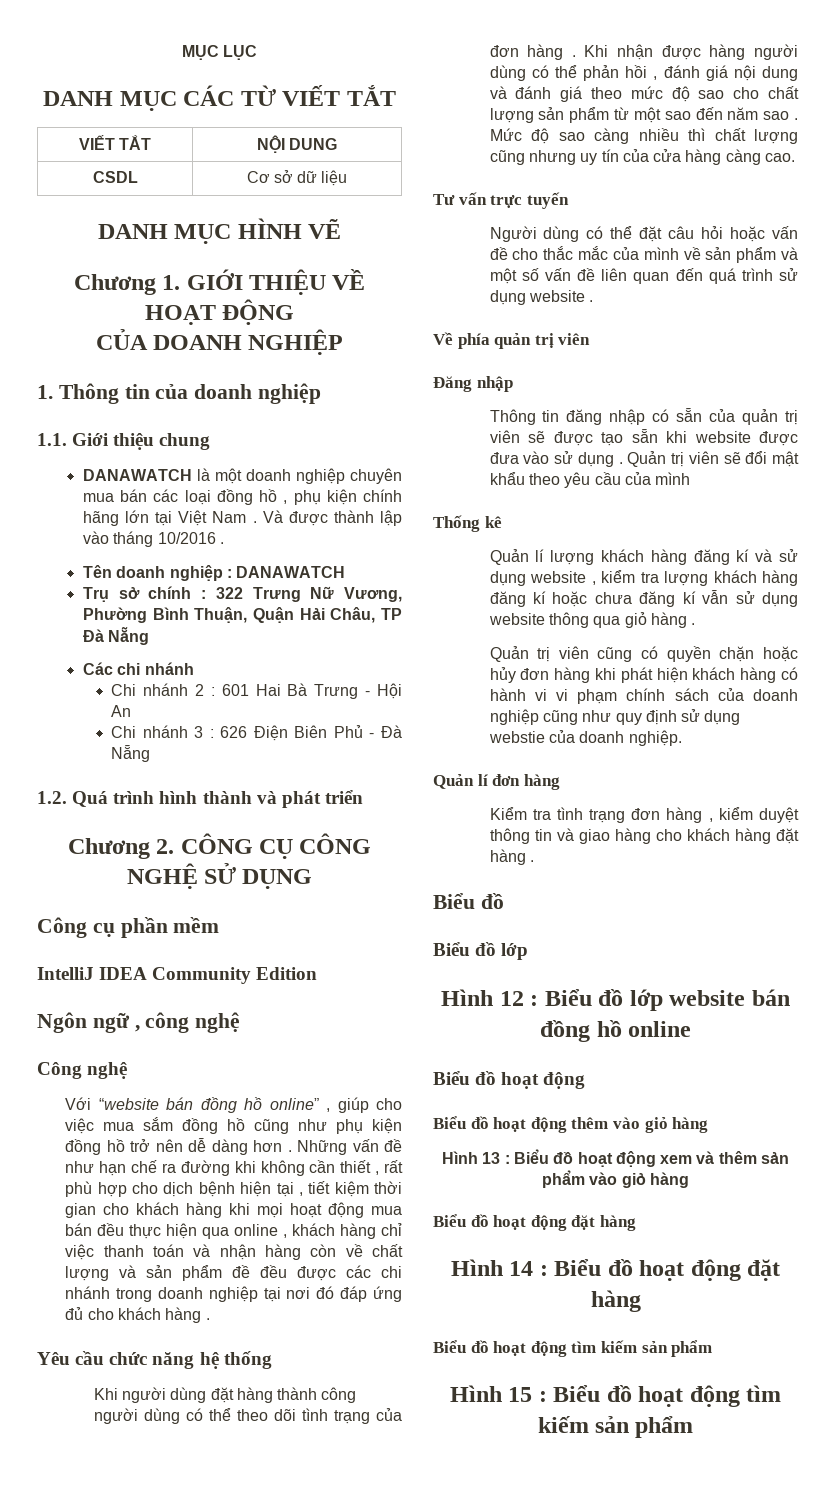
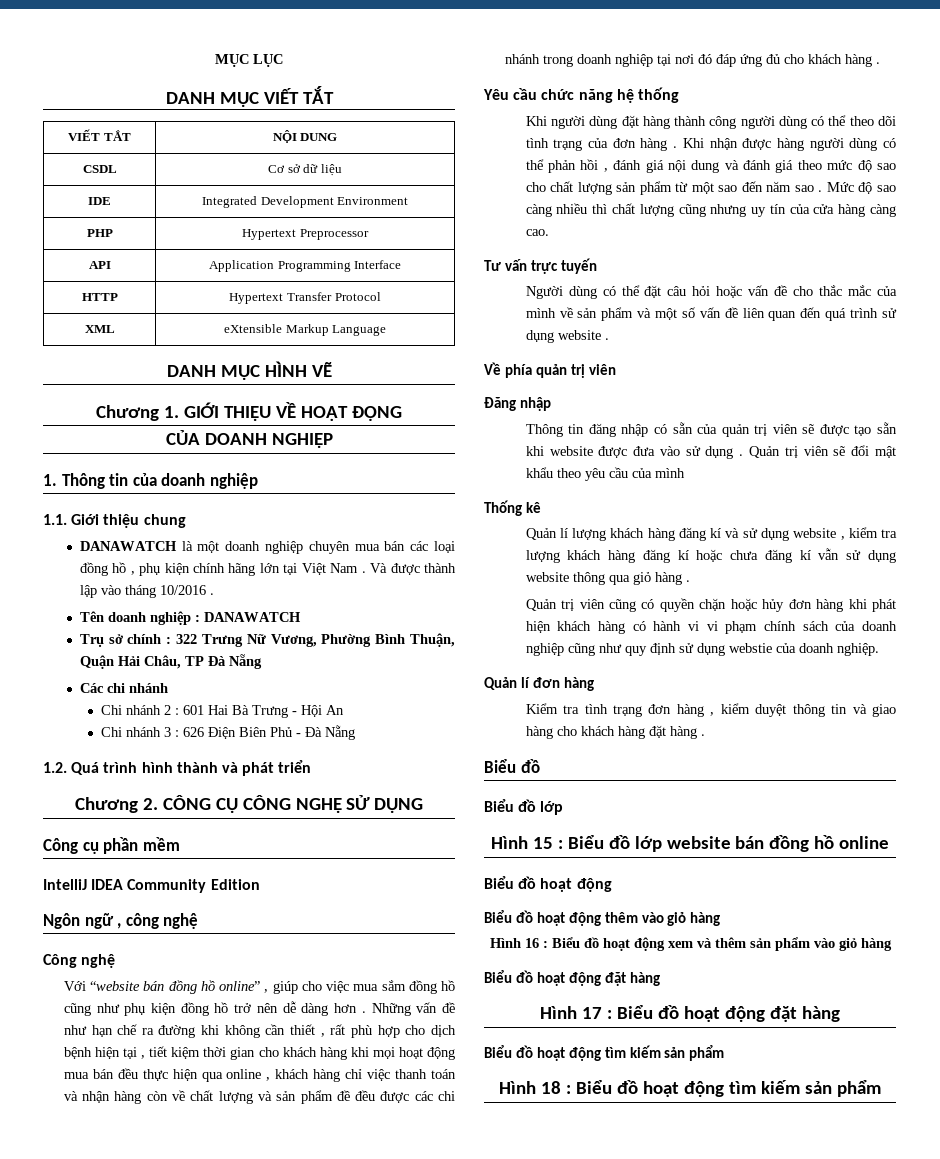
[183,85,276,106] CÁC TỪ -> (259, 99) none
(348, 178) none -> [88,197,111,205] [201,196,409,208] [86,229,113,237] [242,229,369,240] [88,261,111,269] [208,260,402,272] [81,293,118,301] [229,292,381,304] [84,325,115,333] [223,324,387,336] // IDE | Integrated Development Environment // PHP | Hypertext Preprocessor // API | Application Programming Interface // HTTP | Hypertext Transfer Protocol // XML | eXtensible Markup Language
[499,991,524,1006] 12 -> [532,837,553,849] 15
[482,1152,501,1164] 13 -> [524,938,539,948] 16
[509,1261,534,1276] 14 -> [582,1007,603,1019] 17
[508,1387,533,1402] 15 -> [541,1081,562,1094] 18

